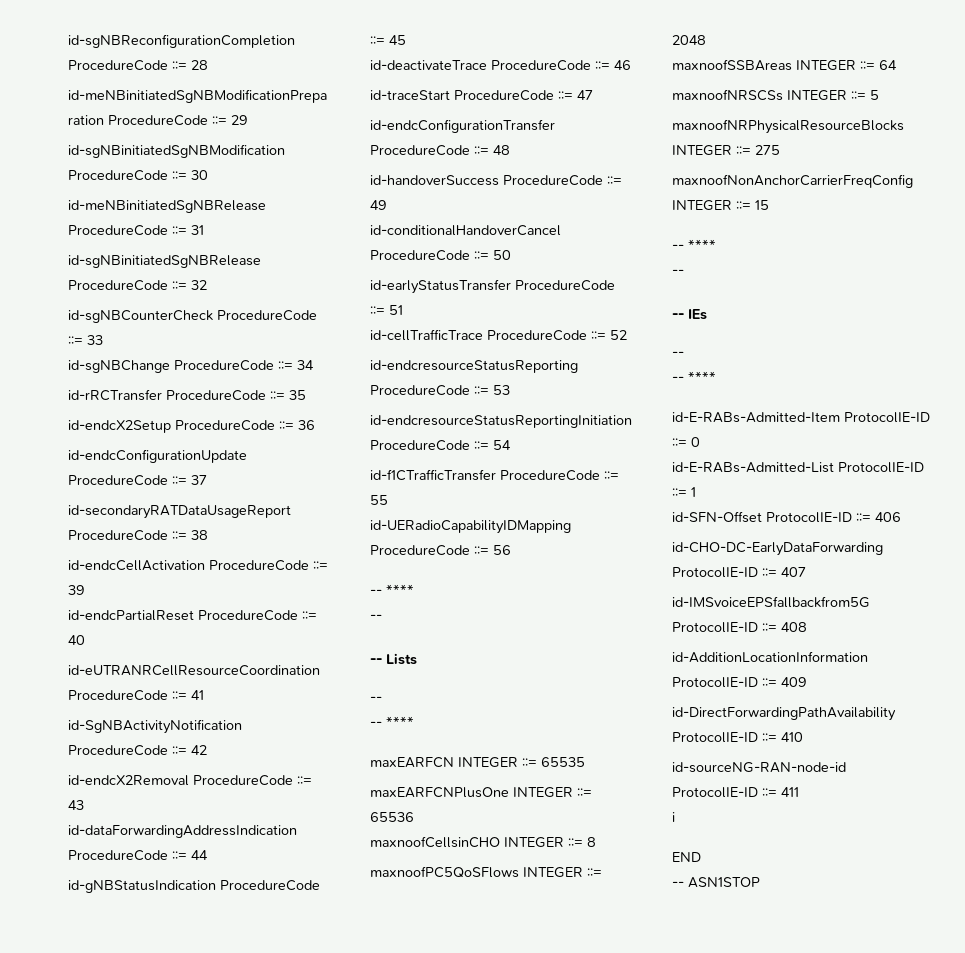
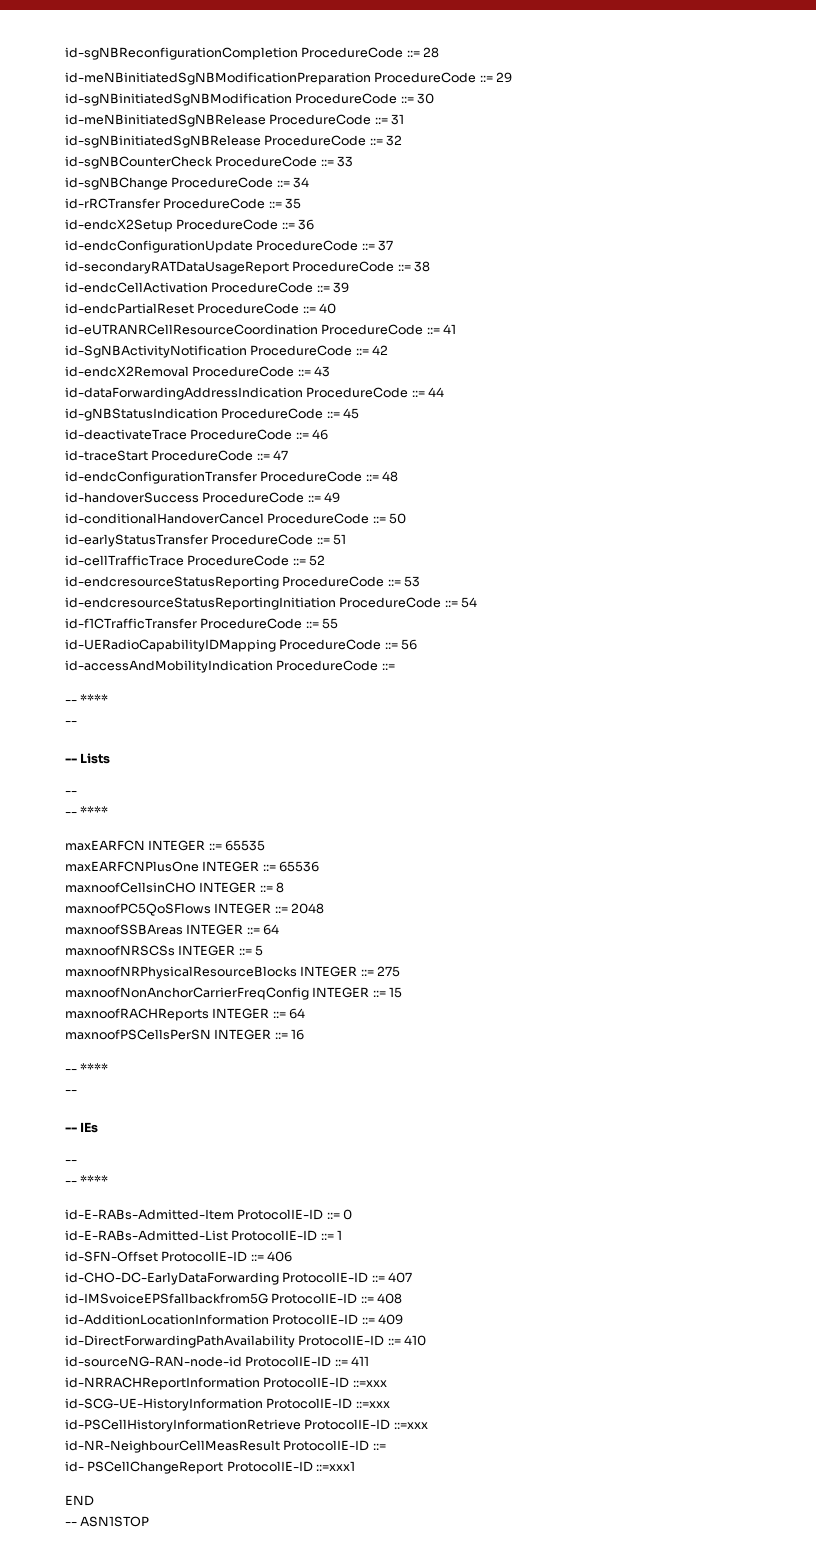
(511, 550) none -> [65,660,395,673] // id-accessAndMobilityIndication ProcedureCode ::=
(769, 205) none -> [65,1008,306,1021] [65,1029,305,1040] // maxnoofRACHReports INTEGER ::= 64 // maxnoofPSCellsPerSN INTEGER ::= 16
[672,812,675,822] i -> [65,1377,387,1390] [65,1398,390,1411] [65,1419,428,1432] [65,1440,386,1453] [65,1461,356,1474] id-NRRACHReportInformation ProtocolIE-ID ::=xxx // id-SCG-UE-HistoryInformation ProtocolIE-ID ::=xxx // id-PSCellHistoryInformationRetrieve ProtocolIE-ID ::=xxx // id-NR-NeighbourCellMeasResult ProtocolIE-ID ::= // id- PSCellChangeReport ProtocolIE-ID ::=xxx1

